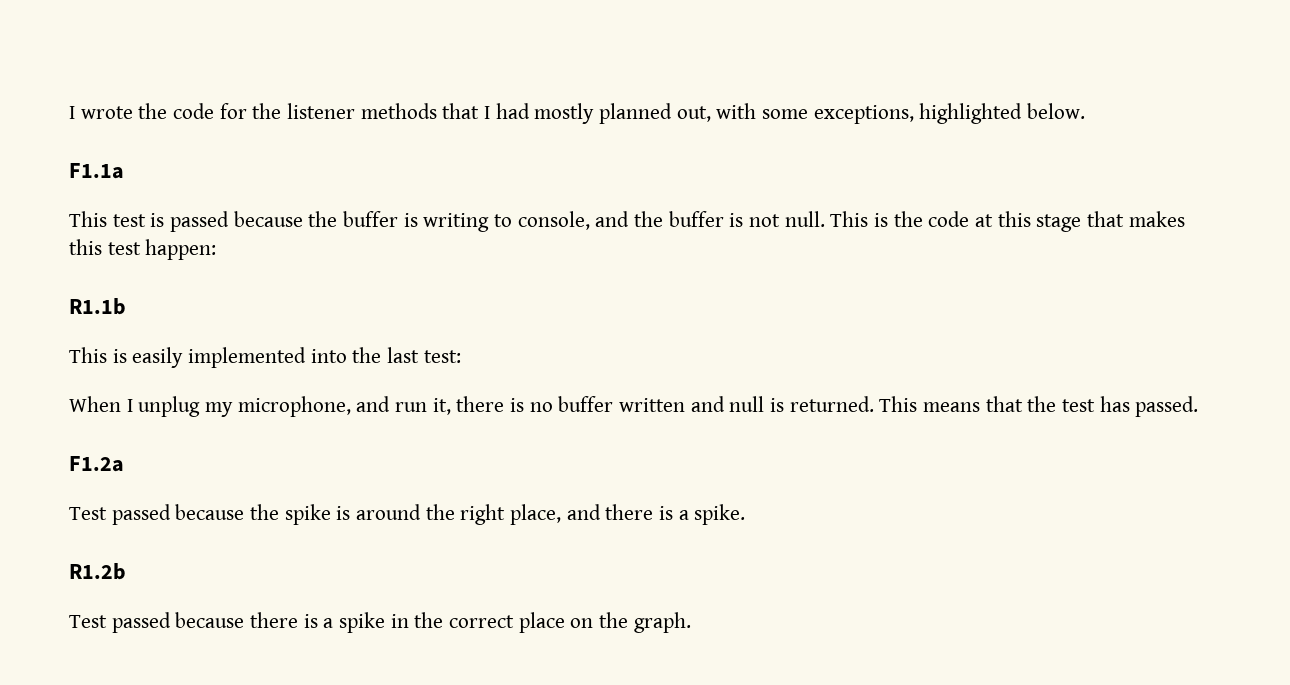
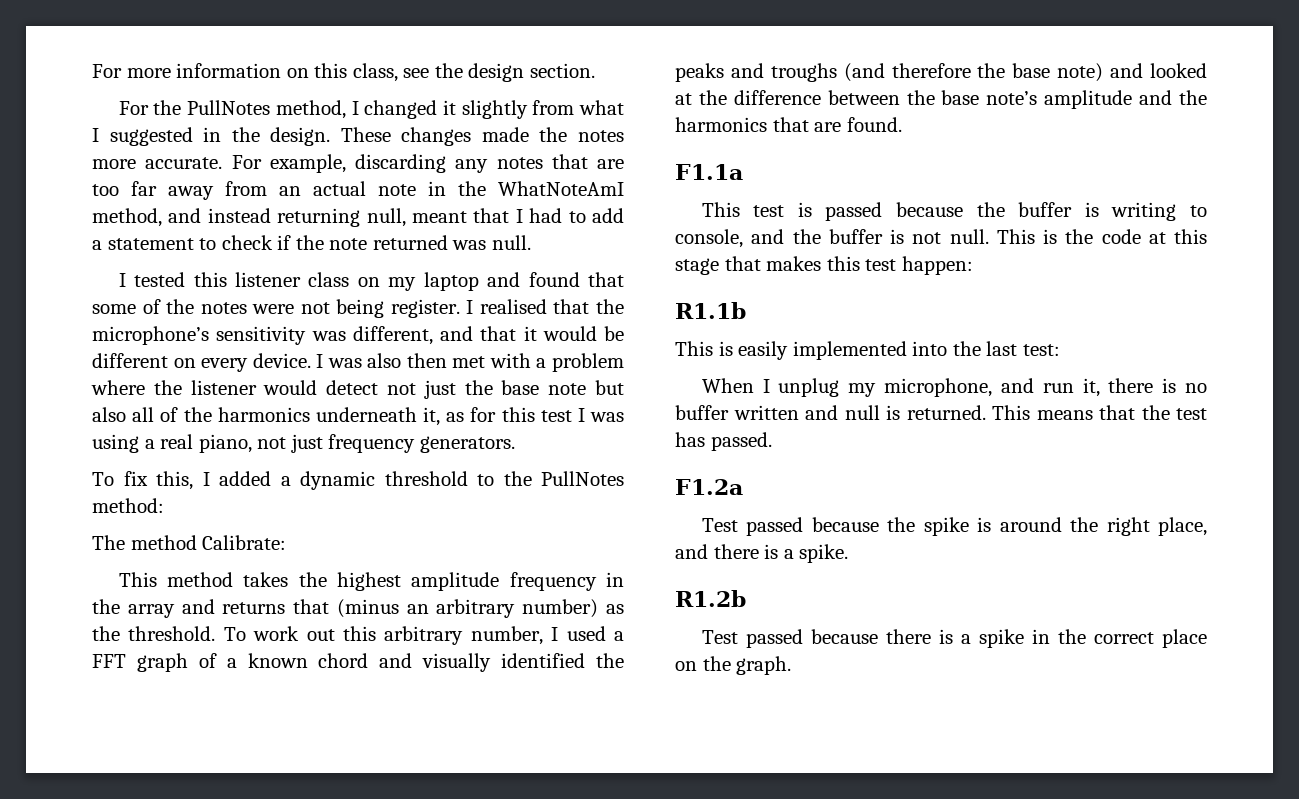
[69,103,1086,124] I wrote the code for the listener methods that I had mostly planned out, with some exceptions, highlighted below. -> [92,63,595,82] [118,100,624,119] [92,127,624,146] [92,154,624,173] [92,181,624,200] [92,208,624,227] [92,235,531,250] [118,272,625,291] [92,299,625,318] [92,326,624,345] [92,353,625,372] [91,380,625,399] [92,407,625,426] [92,434,515,453] [92,471,624,490] [92,498,164,513] [92,535,287,550] [118,572,624,591] [92,599,624,618] [92,626,624,645] [92,653,625,672] [675,63,1207,82] [675,90,1207,109] [675,117,902,132] For more information on this class, see the design section. // For the PullNotes method, I changed it slightly from what I suggested in the design. These changes made the notes more accurate. For example, discarding any notes that are too far away from an actual note in the WhatNoteAmI method, and instead returning null, meant that I had to add a statement to check if the note returned was null. // I tested this listener class on my laptop and found that some of the notes were not being register. I realised that the microphone’s sensitivity was different, and that it would be different on every device. I was also then met with a problem where the listener would detect not just the base note but also all of the harmonics underneath it, as for this test I was using a real piano, not just frequency generators. // To fix this, I added a dynamic threshold to the PullNotes method: // The method Calibrate: // This method takes the highest amplitude frequency in the array and returns that (minus an arbitrary number) as the threshold. To work out this arbitrary number, I used a FFT graph of a known chord and visually identified the peaks and troughs (and therefore the base note) and looked at the difference between the base note’s amplitude and the harmonics that are found.

